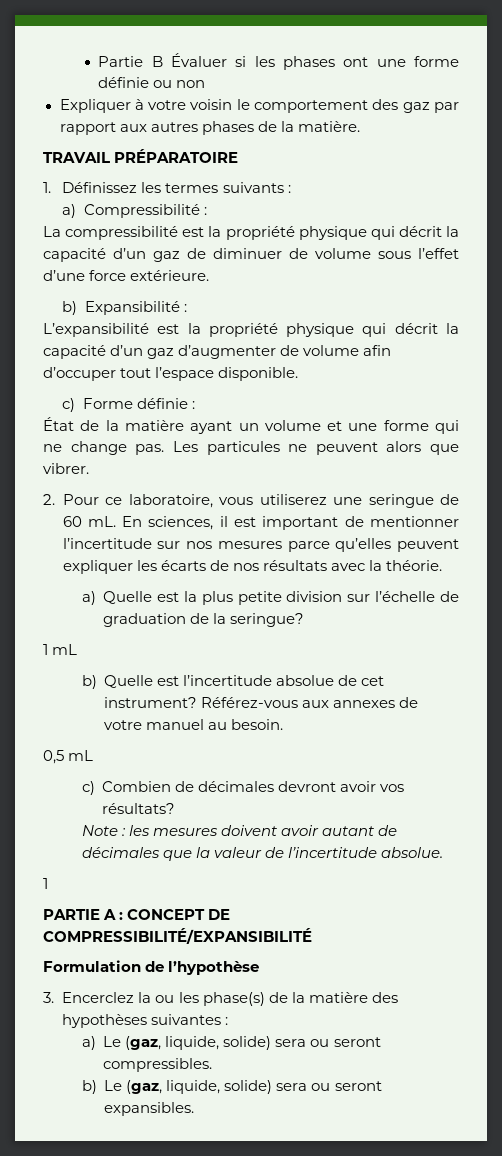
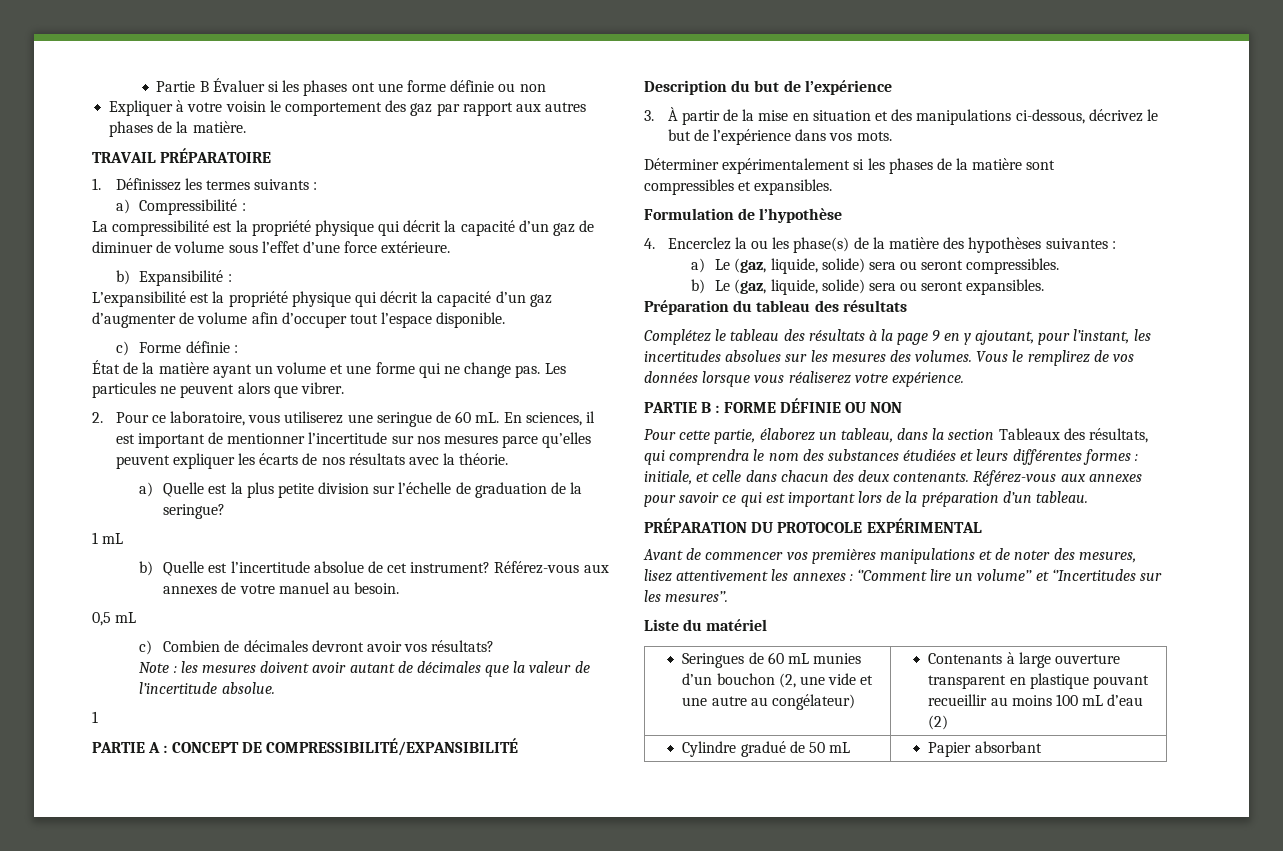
(312, 936) none -> [644,80,892,95] [644,107,1158,125] [667,129,892,145] [644,158,1056,174] [644,179,833,195] // Description du but de l’expérience // 3. À partir de la mise en situation et des manipulations ci-dessous, décrivez le but de l’expérience dans vos mots. // Déterminer expérimentalement si les phases de la matière sont // compressibles et expansibles.
[43,992,54,1003] 3. -> [644,238,655,249] 4.
(195, 1109) none -> [644,300,907,315] [644,329,1151,345] [644,350,1135,366] [644,371,964,387] [644,398,903,413] [644,428,1149,444] [644,449,1139,465] [644,470,1142,486] [644,491,1089,507] [644,518,982,533] [643,548,1136,564] [644,569,1163,582] [644,590,729,602] [644,619,768,631] [682,652,862,668] [682,673,874,688] [682,694,855,710] [928,652,1120,668] [928,673,1149,689] [928,694,1144,706] [928,715,949,730] [682,741,851,757] [928,741,1042,757] // Préparation du tableau des résultats // Complétez le tableau des résultats à la page 9 en y ajoutant, pour l’instant, les incertitudes absolues sur les mesures des volumes. Vous le remplirez de vos données lorsque vous réaliserez votre expérience. // PARTIE B : FORME DÉFINIE OU NON // Pour cette partie, élaborez un tableau, dans la section Tableaux des résultats, qui comprendra le nom des substances étudiées et leurs différentes formes : initiale, et celle dans chacun des deux contenants. Référez-vous aux annexes pour savoir ce qui est important lors de la préparation d’un tableau. // PRÉPARATION DU PROTOCOLE EXPÉRIMENTAL // Avant de commencer vos premières manipulations et de noter des mesures, lisez attentivement les annexes : ‘’Comment lire un volume’’ et ‘’Incertitudes sur les mesures’’. // Liste du matériel // Seringues de 60 mL munies d’un bouchon (2, une vide et une autre au congélateur) | Contenants à large ouverture transparent en plastique pouvant recueillir au moins 100 mL d’eau (2) // Cylindre gradué de 50 mL | Papier absorbant

